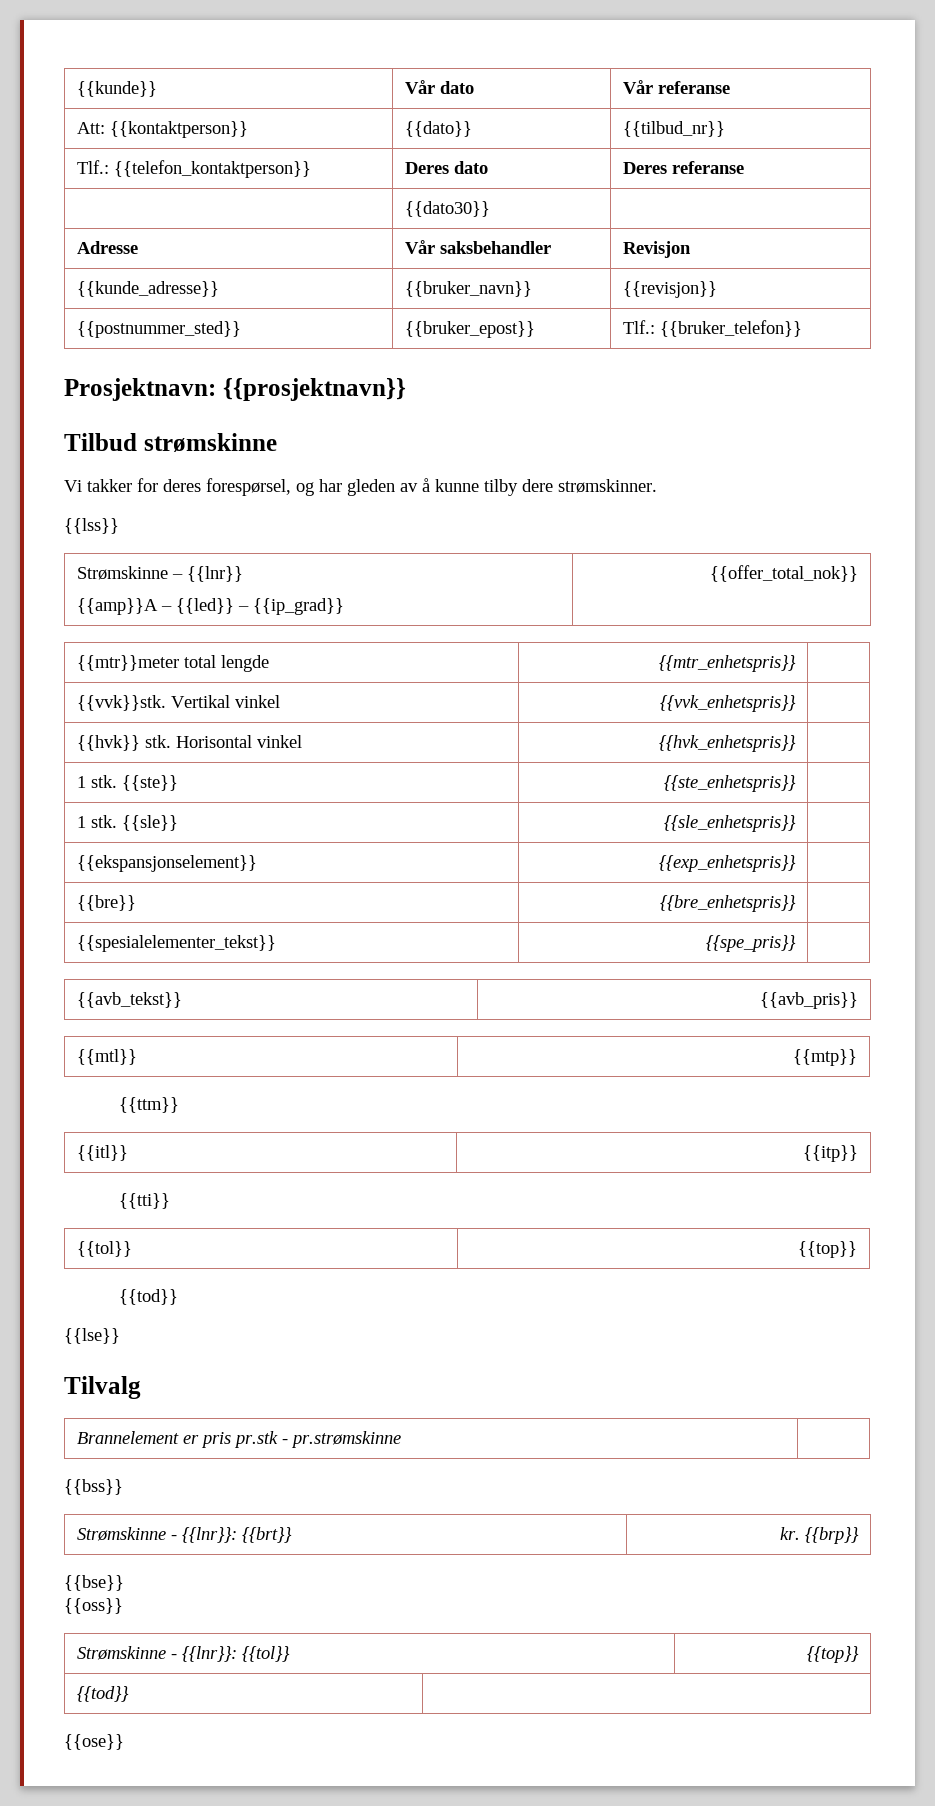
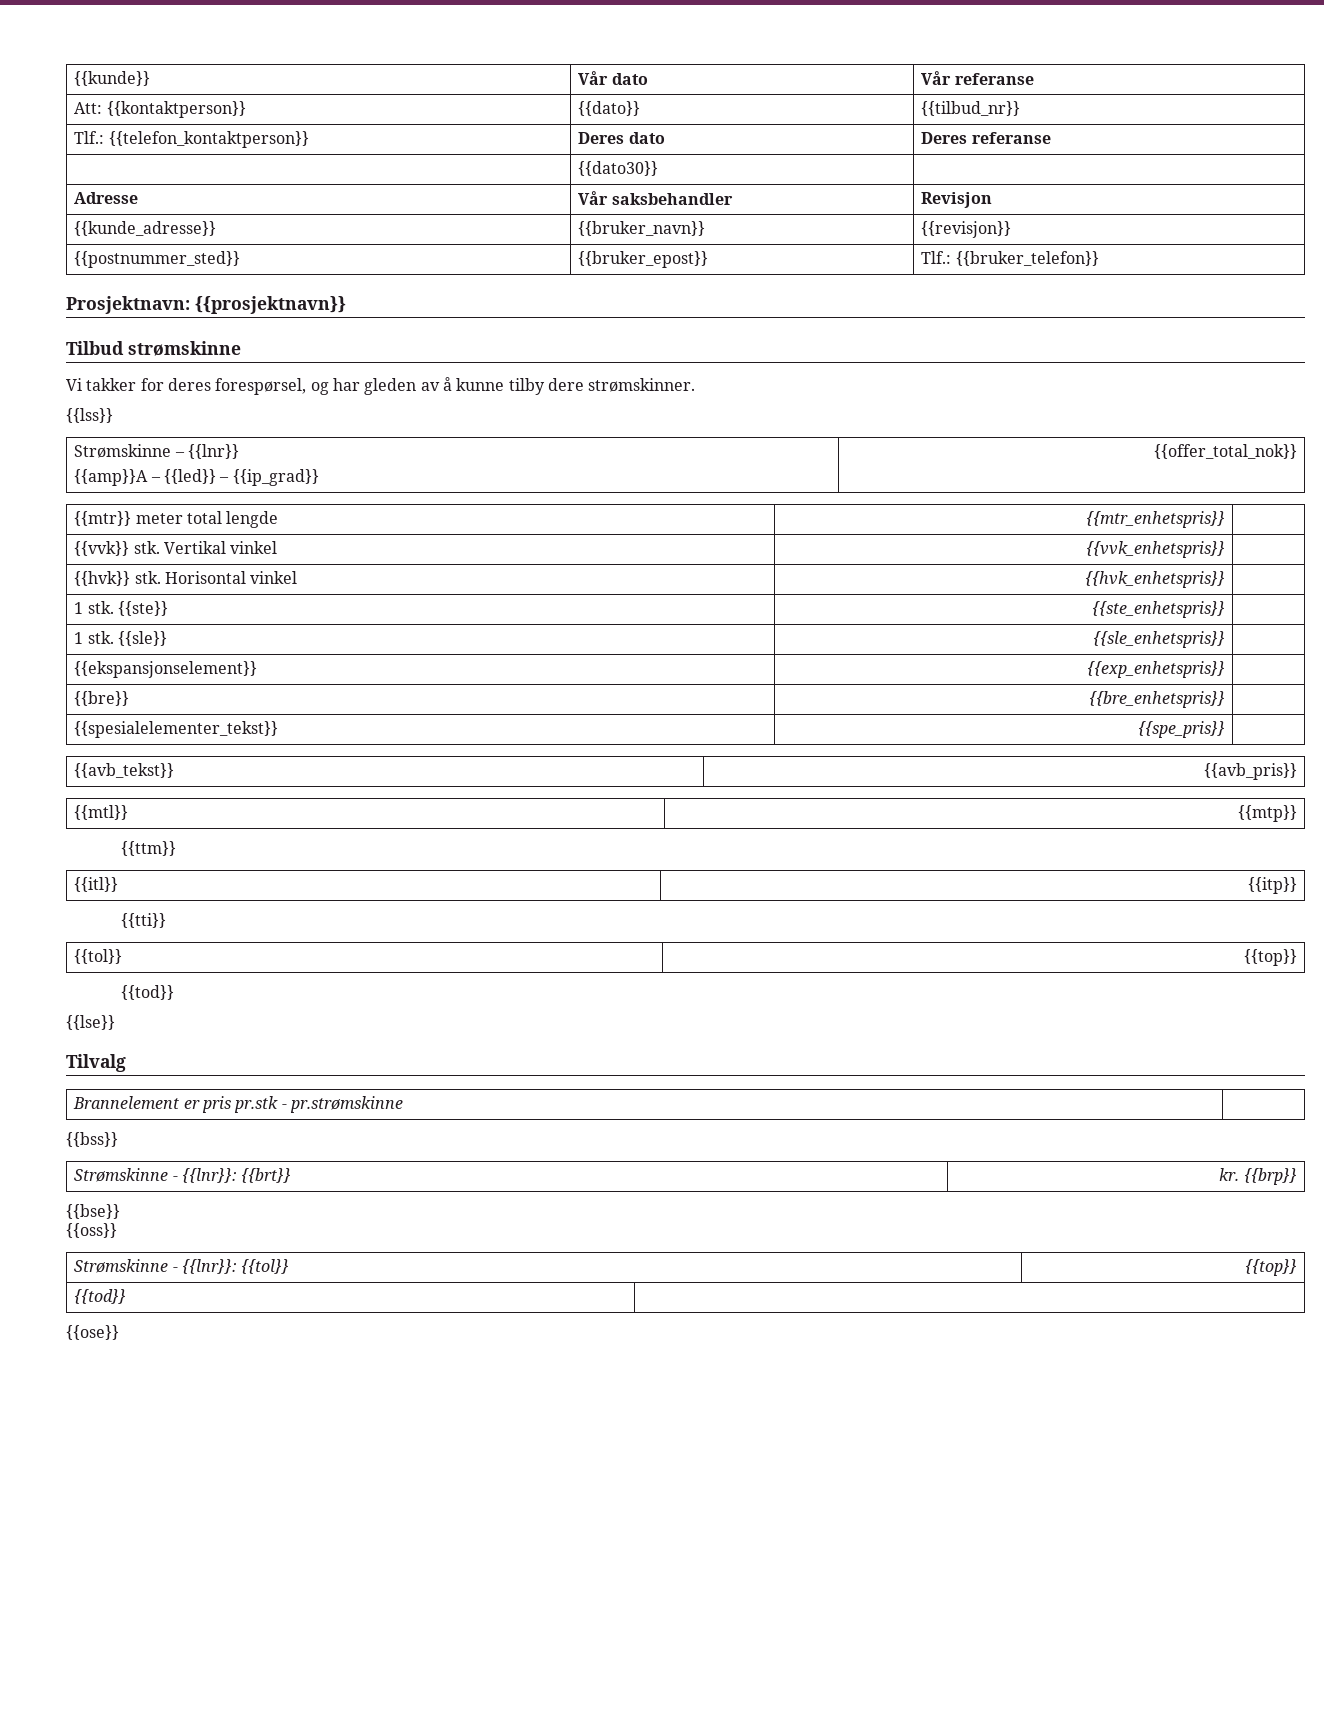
[77,655,180,671] {{mtr}}meter -> [74,511,183,526] {{mtr}} meter
[77,695,167,711] {{vvk}}stk. -> [74,541,160,556] {{vvk}} stk.

